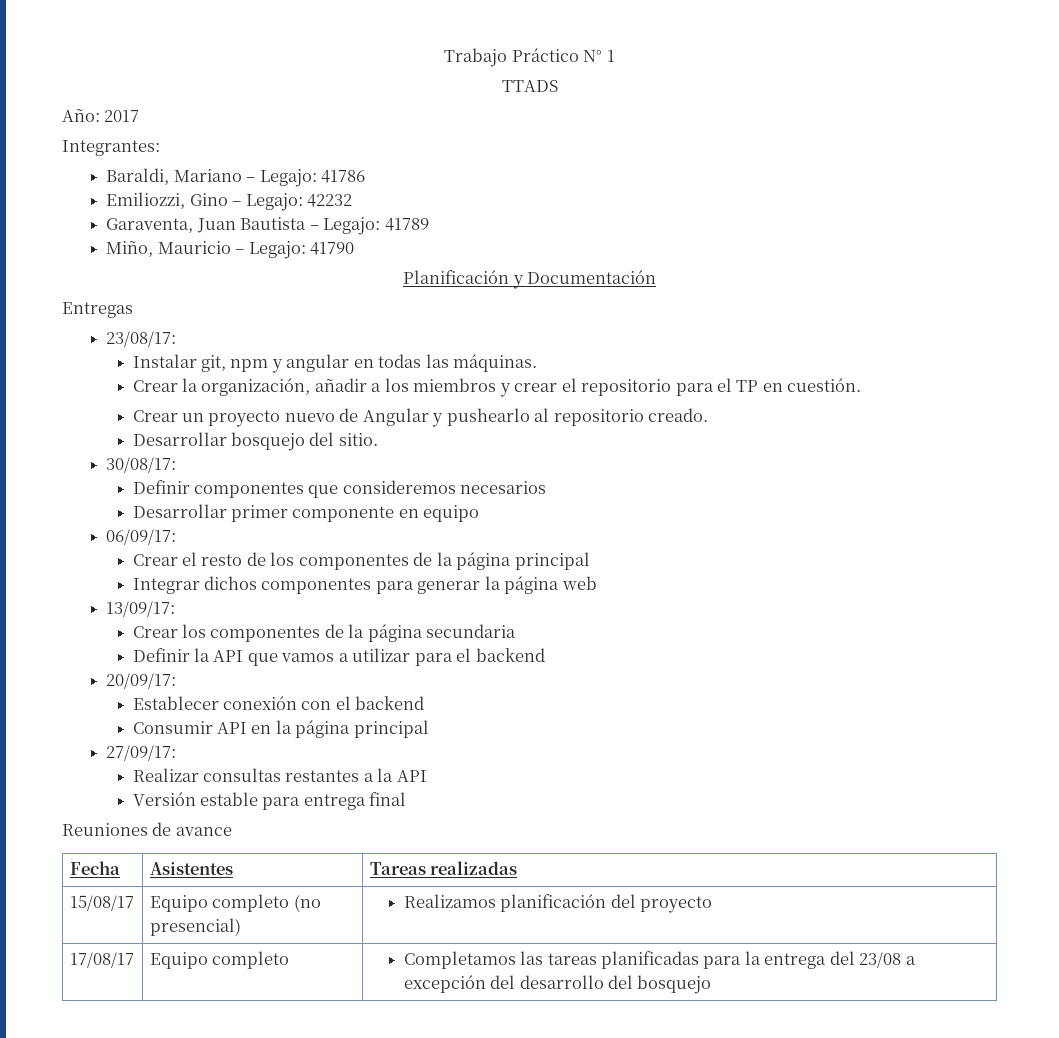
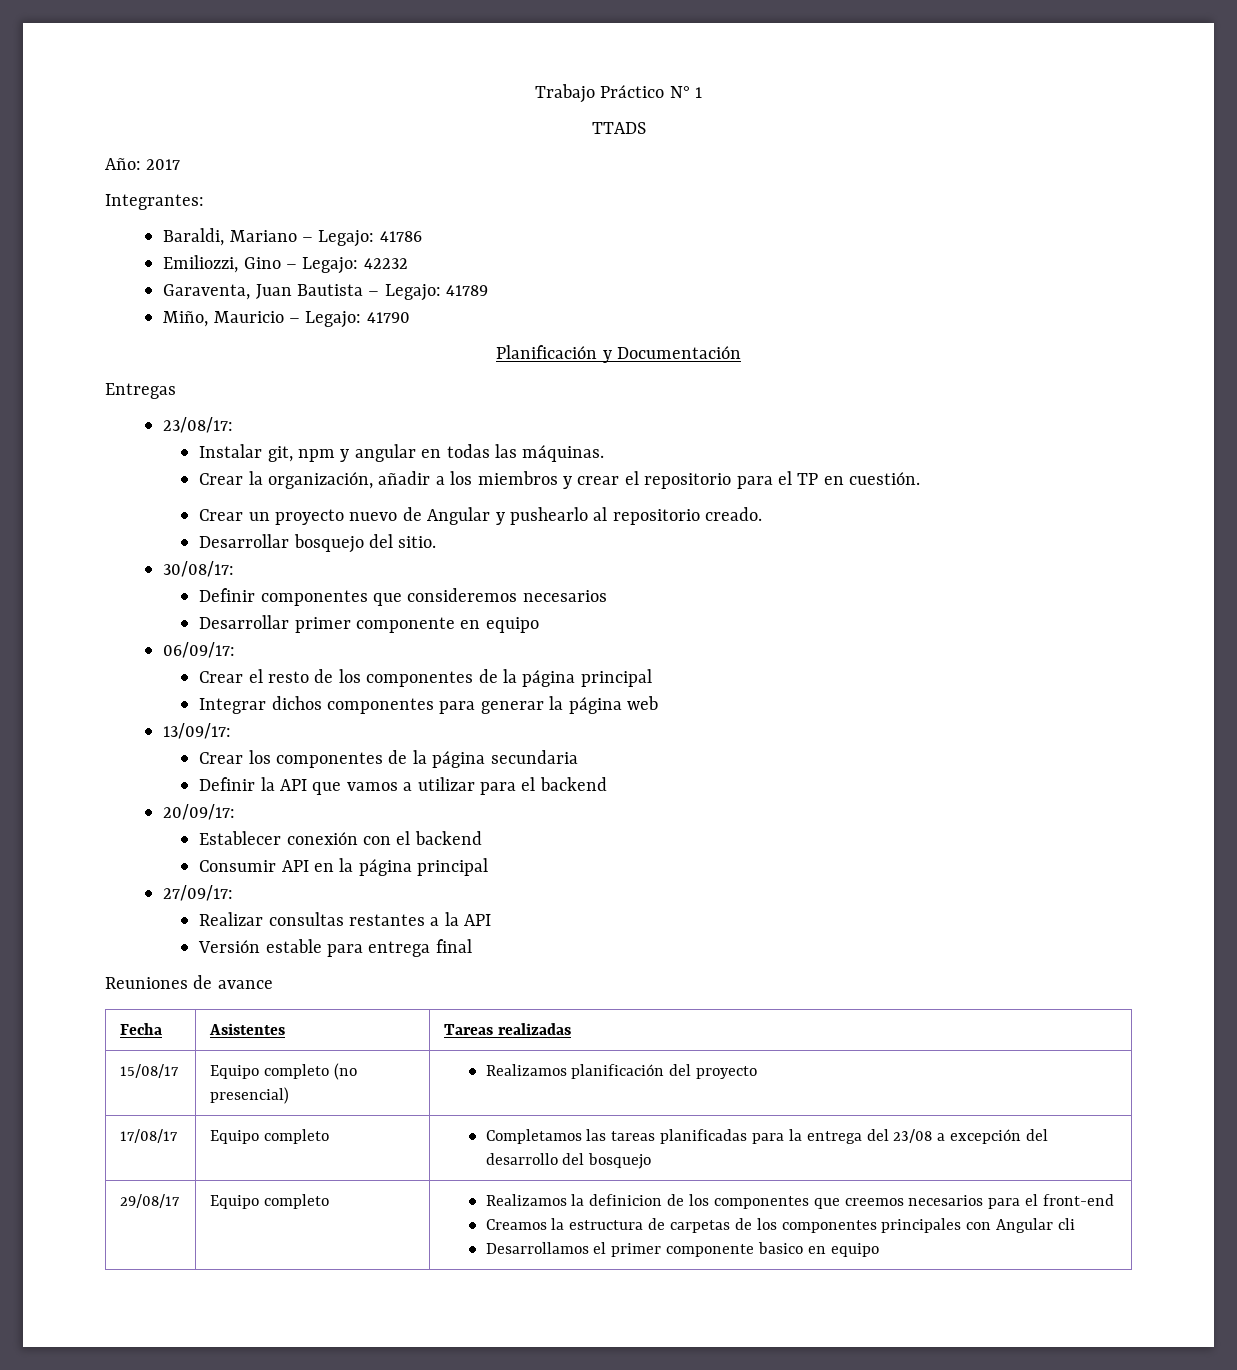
(712, 984) none -> [120,1194,181,1208] [210,1194,329,1209] [485,1194,1114,1209] [485,1218,1075,1233] [485,1242,879,1257] // 29/08/17 | Equipo completo | Realizamos la definicion de los componentes que creemos necesarios para el front-end // Creamos la estructura de carpetas de los componentes principales con Angular cli // Desarrollamos el primer componente basico en equipo

